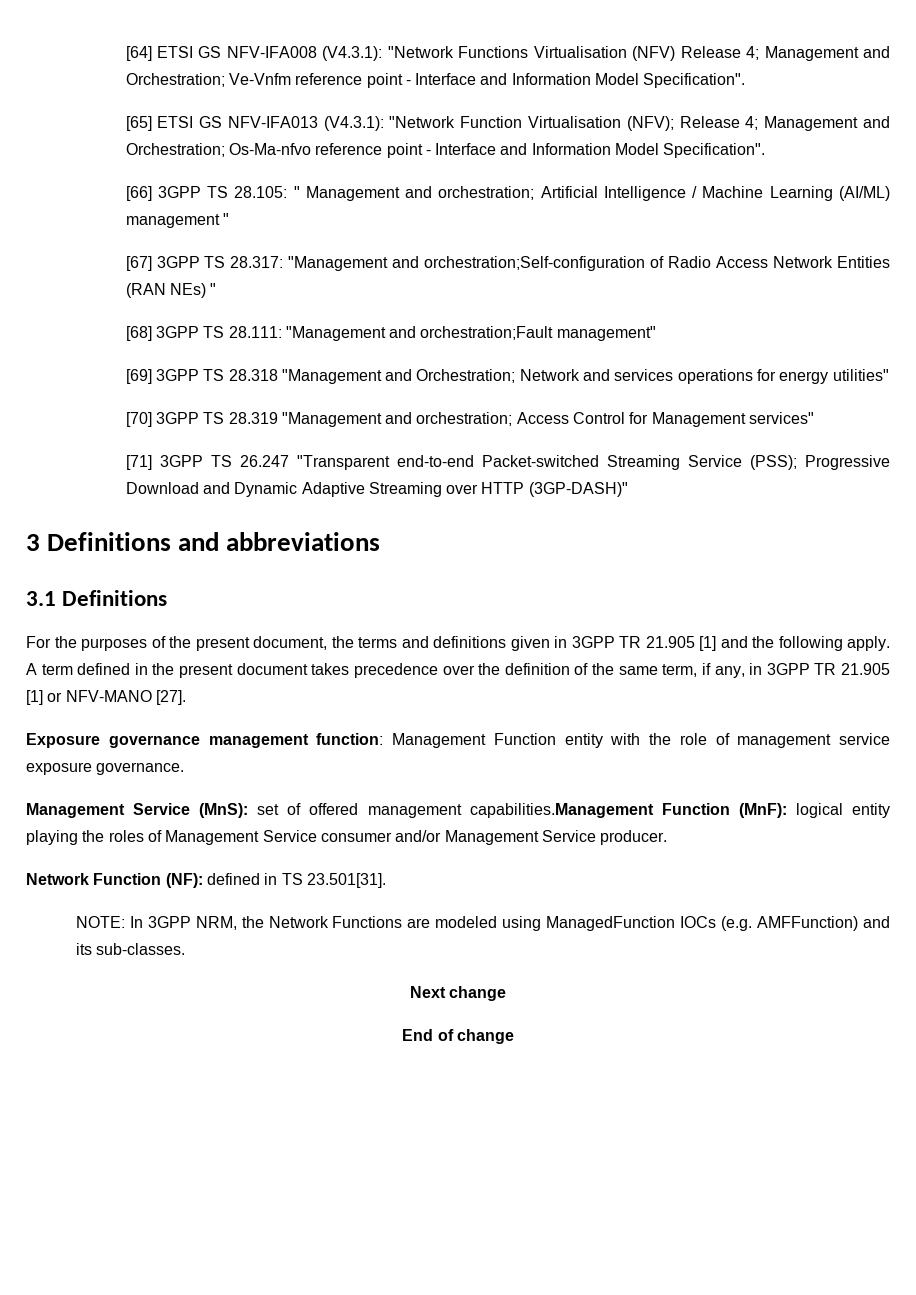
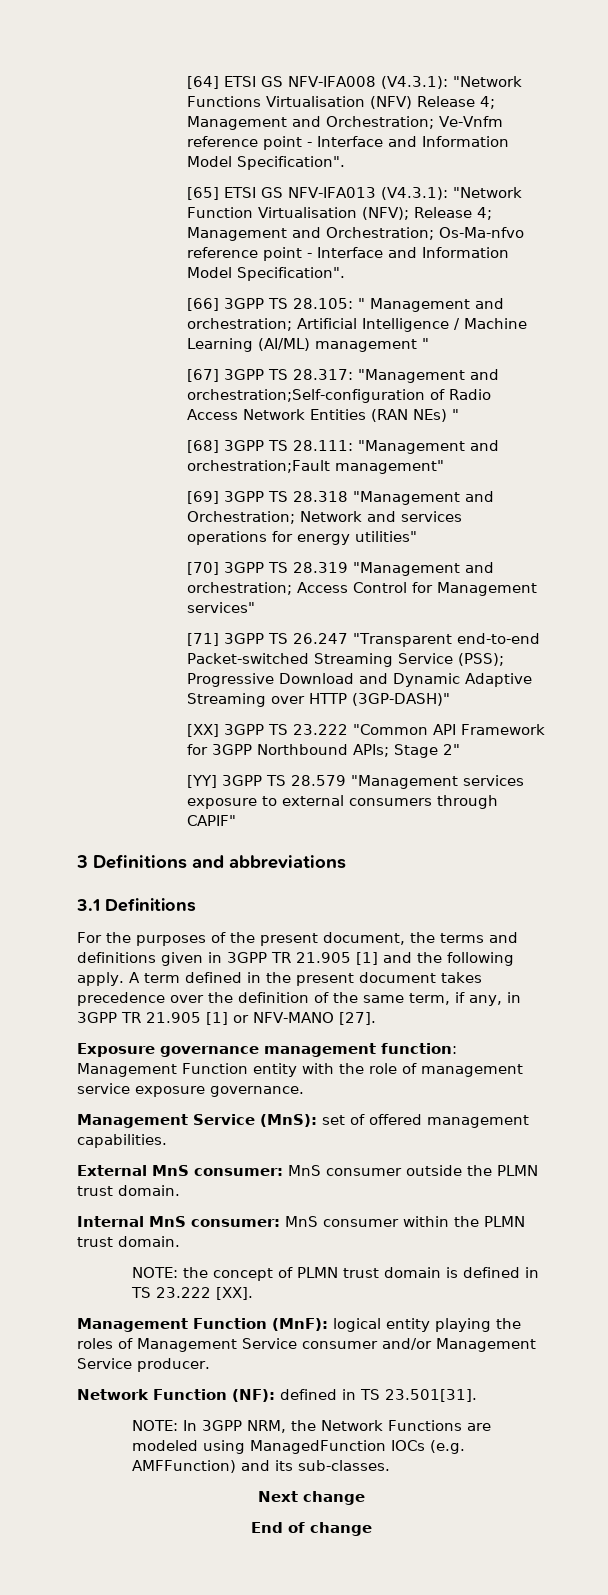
(628, 489) none -> [186,724,545,737] [186,744,460,758] [186,775,524,789] [186,795,498,809] [186,815,236,826] // [XX] 3GPP TS 23.222 "Common API Framework for 3GPP Northbound APIs; Stage 2" // [YY] 3GPP TS 28.579 "Management services exposure to external consumers through CAPIF"
[469,803,654,818] capabilities.Management -> [77,1134,167,1148] [77,1165,538,1176] [77,1185,180,1196] [77,1216,525,1227] [77,1236,180,1247] [131,1267,539,1281] [130,1287,253,1300] [77,1318,188,1332] capabilities. // External MnS consumer: MnS consumer outside the PLMN trust domain. // Internal MnS consumer: MnS consumer within the PLMN trust domain. // NOTE: the concept of PLMN trust domain is defined in TS 23.222 [XX]. // Management

